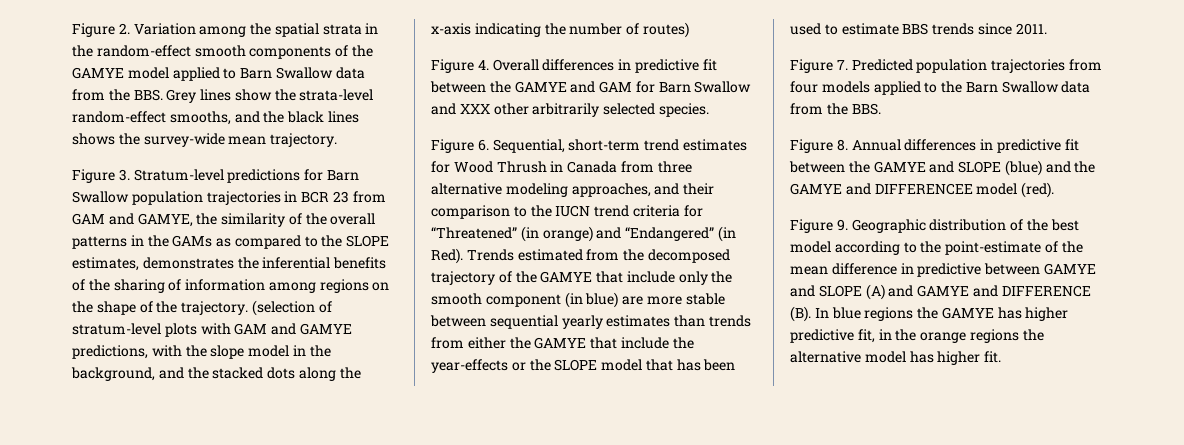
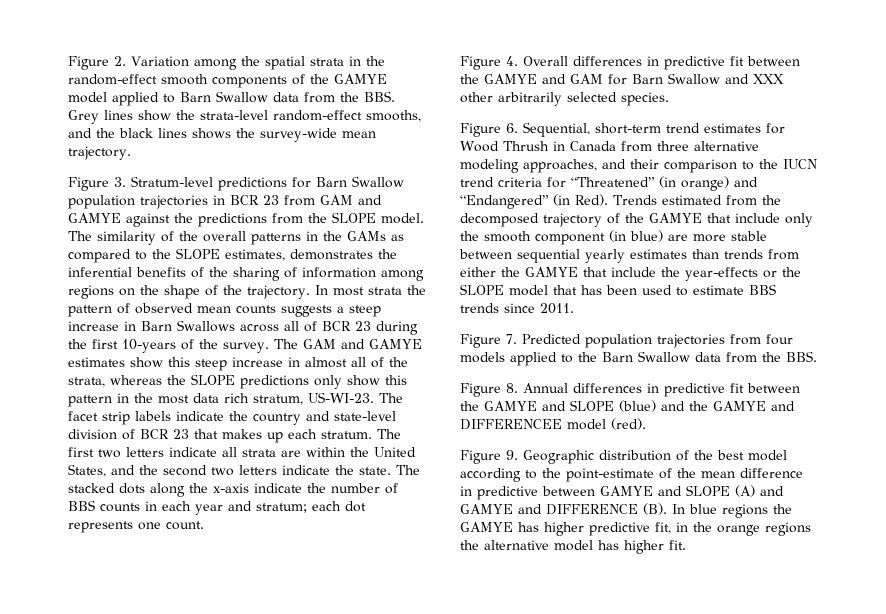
[137,213,218,227] GAMYE, the -> [68,212,424,227] [68,231,92,241] GAMYE against the predictions from the SLOPE model. The
[251,300,332,316] [72,323,352,337] [72,345,331,359] [71,367,209,381] (selection of stratum-level plots with GAM and GAMYE predictions, with the slope model in the background, and the -> [314,285,426,296] [68,303,381,317] [68,320,418,335] [68,339,422,353] [68,357,408,371] [68,374,407,389] [68,392,403,407] [68,411,396,425] [68,429,401,443] [68,447,416,458] [68,464,420,477] In most strata the pattern of observed mean counts suggests a steep increase in Barn Swallows across all of BCR 23 during the first 10-years of the survey. The GAM and GAMYE estimates show this steep increase in almost all of the strata, whereas the SLOPE predictions only show this pattern in the most data rich stratum, US-WI-23. The facet strip labels indicate the country and state-level division of BCR 23 that makes up each stratum. The first two letters indicate all strata are within the United States, and the second two letters indicate the state. The
[474,23,541,37] indicating -> [254,483,302,493] indicate
[642,22,689,38] routes) -> [68,500,366,515] [68,521,204,533] BBS counts in each year and stratum; each dot represents one count.

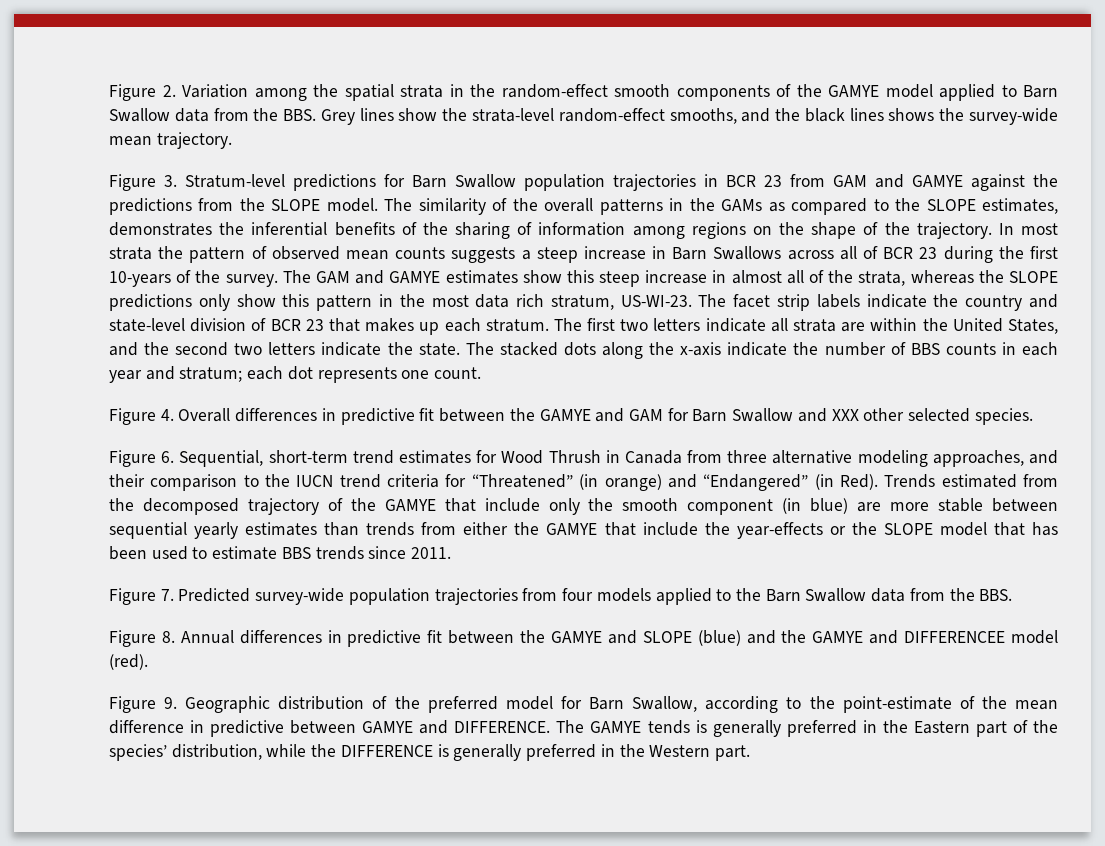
[498,92,562,106] arbitrarily -> (905, 414) none
(581, 339) none -> [255,588,345,605] survey-wide
[717,450,787,461] best model -> [427,696,698,713] preferred model for Barn Swallow,
[686,485,784,497] [460,503,792,518] [460,522,811,536] [460,540,686,554] SLOPE (A) and GAMYE and DIFFERENCE (B). In blue regions the GAMYE has higher predictive fit, in the orange regions the alternative model has higher fit. -> [454,720,1058,737] [109,744,750,761] DIFFERENCE. The GAMYE tends is generally preferred in the Eastern part of the species’ distribution, while the DIFFERENCE is generally preferred in the Western part.

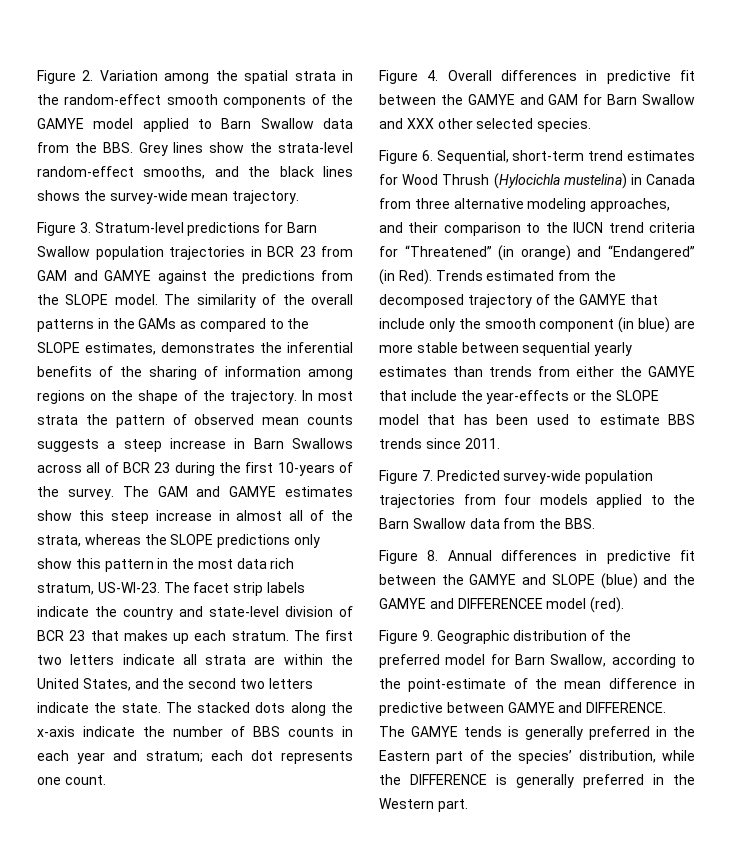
(601, 456) none -> [493,173,627,189] (Hylocichla mustelina)

